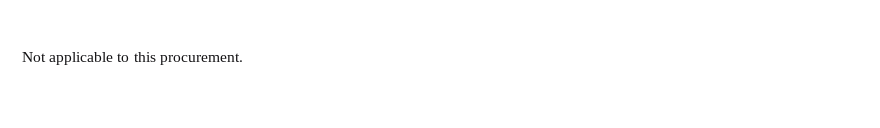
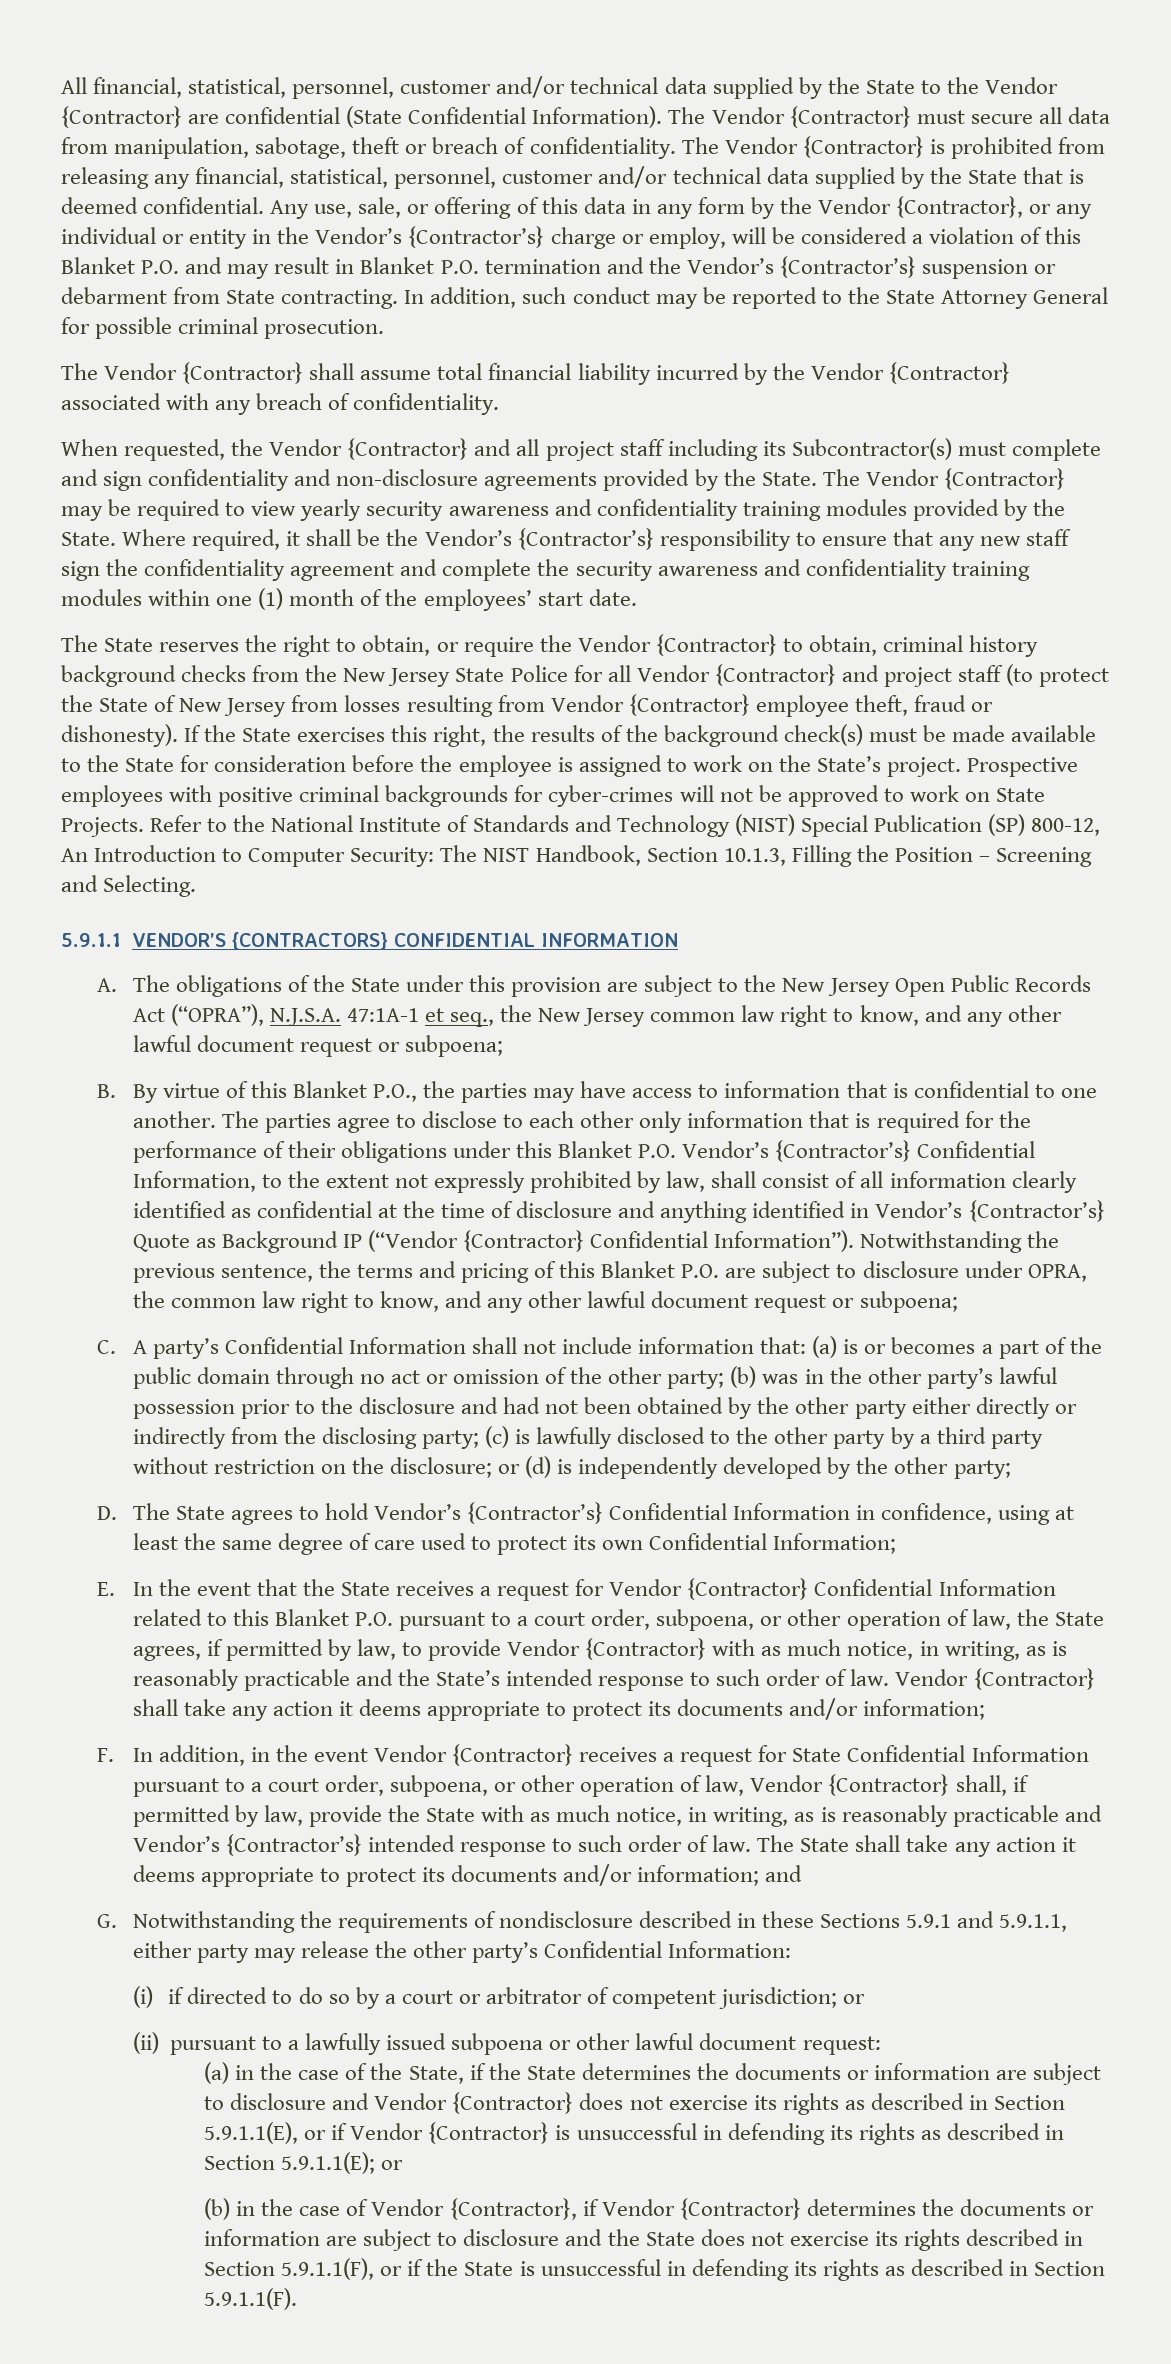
[22,52,243,65] Not applicable to this procurement. -> [61,76,1059,99] [61,106,1110,128] [61,136,1105,159] [61,166,1085,189] [61,196,1093,219] [61,226,1082,249] [61,256,1057,279] [61,287,1109,309] [61,317,385,339] [61,362,1010,385] [61,393,500,415] [61,438,1101,461] [61,468,1065,491] [61,499,1066,521] [61,528,1072,551] [61,559,1030,581] [61,588,637,611] [61,634,1039,657] [61,664,1110,687] [61,694,994,717] [61,724,1097,747] [61,755,1079,777] [61,785,1046,807] [61,814,1101,837] [61,845,1093,867] [61,875,197,897] [61,932,679,950] [96,975,1091,997] [132,1004,1062,1027] [132,1035,503,1057] [96,1081,1097,1103] [132,1111,1031,1133] [132,1140,1036,1163] [132,1171,1077,1193] [132,1200,1105,1223] [132,1230,1060,1253] [132,1261,1087,1283] [132,1291,958,1313] [96,1336,1102,1359] [132,1366,1057,1389] [132,1397,1077,1419] [132,1426,1043,1449] [132,1456,1011,1479] [96,1502,1075,1525] [132,1533,897,1555] [96,1578,1056,1601] [132,1609,1104,1631] [132,1638,1067,1661] [132,1668,1095,1691] [132,1698,986,1721] [96,1744,1089,1767] [132,1774,1029,1797] [132,1805,1102,1827] [132,1834,1076,1857] [132,1864,803,1887] [96,1911,1068,1933] [132,1941,792,1963] [132,1986,866,2009] [132,2032,881,2055] [204,2062,1102,2085] [204,2092,1066,2115] [204,2122,1065,2145] [204,2152,404,2174] [204,2198,1095,2220] [204,2229,1084,2251] [204,2258,1106,2281] [204,2288,298,2310] All financial, statistical, personnel, customer and/or technical data supplied by the State to the Vendor {Contractor} are confidential (State Confidential Information). The Vendor {Contractor} must secure all data from manipulation, sabotage, theft or breach of confidentiality. The Vendor {Contractor} is prohibited from releasing any financial, statistical, personnel, customer and/or technical data supplied by the State that is deemed confidential. Any use, sale, or offering of this data in any form by the Vendor {Contractor}, or any individual or entity in the Vendor’s {Contractor’s} charge or employ, will be considered a violation of this Blanket P.O. and may result in Blanket P.O. termination and the Vendor’s {Contractor’s} suspension or debarment from State contracting. In addition, such conduct may be reported to the State Attorney General for possible criminal prosecution. // The Vendor {Contractor} shall assume total financial liability incurred by the Vendor {Contractor} associated with any breach of confidentiality. // When requested, the Vendor {Contractor} and all project staff including its Subcontractor(s) must complete and sign confidentiality and non-disclosure agreements provided by the State. The Vendor {Contractor} may be required to view yearly security awareness and confidentiality training modules provided by the State. Where required, it shall be the Vendor’s {Contractor’s} responsibility to ensure that any new staff sign the confidentiality agreement and complete the security awareness and confidentiality training modules within one (1) month of the employees’ start date. // The State reserves the right to obtain, or require the Vendor {Contractor} to obtain, criminal history background checks from the New Jersey State Police for all Vendor {Contractor} and project staff (to protect the State of New Jersey from losses resulting from Vendor {Contractor} employee theft, fraud or dishonesty). If the State exercises this right, the results of the background check(s) must be made available to the State for consideration before the employee is assigned to work on the State’s project. Prospective employees with positive criminal backgrounds for cyber-crimes will not be approved to work on State Projects. Refer to the National Institute of Standards and Technology (NIST) Special Publication (SP) 800-12, An Introduction to Computer Security: The NIST Handbook, Section 10.1.3, Filling the Position – Screening and Selecting. // 5.9.1.1 VENDOR’S {CONTRACTORS} CONFIDENTIAL INFORMATION // A. The obligations of the State under this provision are subject to the New Jersey Open Public Records Act (“OPRA”), N.J.S.A. 47:1A-1 et seq., the New Jersey common law right to know, and any other lawful document request or subpoena; // B. By virtue of this Blanket P.O., the parties may have access to information that is confidential to one another. The parties agree to disclose to each other only information that is required for the performance of their obligations under this Blanket P.O. Vendor’s {Contractor’s} Confidential Information, to the extent not expressly prohibited by law, shall consist of all information clearly identified as confidential at the time of disclosure and anything identified in Vendor’s {Contractor’s} Quote as Background IP (“Vendor {Contractor} Confidential Information”). Notwithstanding the previous sentence, the terms and pricing of this Blanket P.O. are subject to disclosure under OPRA, the common law right to know, and any other lawful document request or subpoena; // C. A party’s Confidential Information shall not include information that: (a) is or becomes a part of the public domain through no act or omission of the other party; (b) was in the other party’s lawful possession prior to the disclosure and had not been obtained by the other party either directly or indirectly from the disclosing party; (c) is lawfully disclosed to the other party by a third party without restriction on the disclosure; or (d) is independently developed by the other party; // D. The State agrees to hold Vendor’s {Contractor’s} Confidential Information in confidence, using at least the same degree of care used to protect its own Confidential Information; // E. In the event that the State receives a request for Vendor {Contractor} Confidential Information related to this Blanket P.O. pursuant to a court order, subpoena, or other operation of law, the State agrees, if permitted by law, to provide Vendor {Contractor} with as much notice, in writing, as is reasonably practicable and the State’s intended response to such order of law. Vendor {Contractor} shall take any action it deems appropriate to protect its documents and/or information; // F. In addition, in the event Vendor {Contractor} receives a request for State Confidential Information pursuant to a court order, subpoena, or other operation of law, Vendor {Contractor} shall, if permitted by law, provide the State with as much notice, in writing, as is reasonably practicable and Vendor’s {Contractor’s} intended response to such order of law. The State shall take any action it deems appropriate to protect its documents and/or information; and // G. Notwithstanding the requirements of nondisclosure described in these Sections 5.9.1 and 5.9.1.1, either party may release the other party’s Confidential Information: // (i) if directed to do so by a court or arbitrator of competent jurisdiction; or // (ii) pursuant to a lawfully issued subpoena or other lawful document request: // (a) in the case of the State, if the State determines the documents or information are subject to disclosure and Vendor {Contractor} does not exercise its rights as described in Section 5.9.1.1(E), or if Vendor {Contractor} is unsuccessful in defending its rights as described in Section 5.9.1.1(E); or // (b) in the case of Vendor {Contractor}, if Vendor {Contractor} determines the documents or information are subject to disclosure and the State does not exercise its rights described in Section 5.9.1.1(F), or if the State is unsuccessful in defending its rights as described in Section 5.9.1.1(F).

